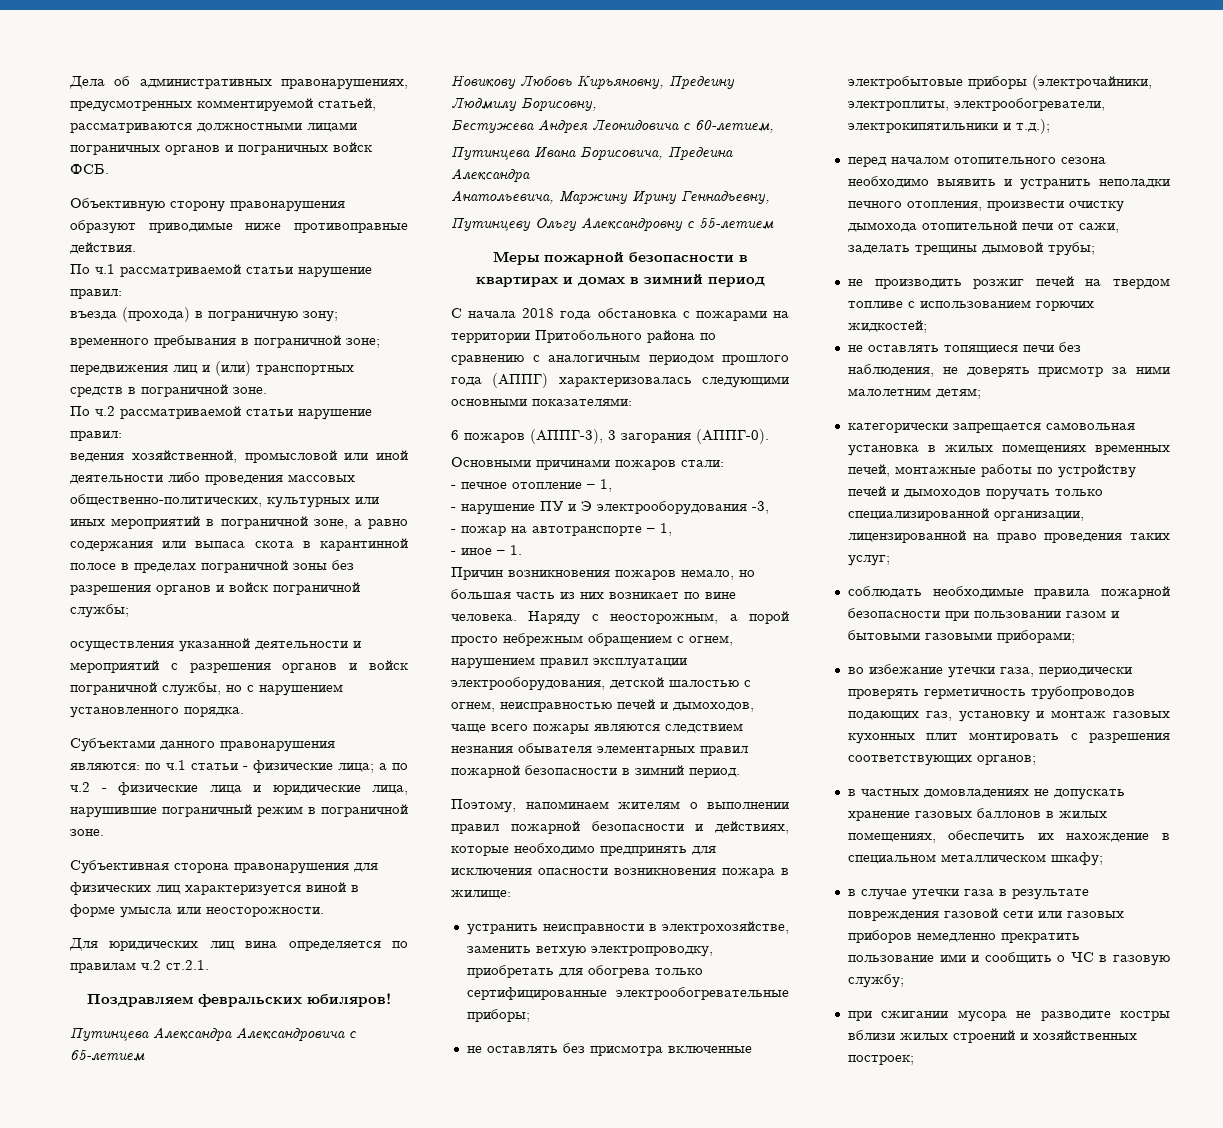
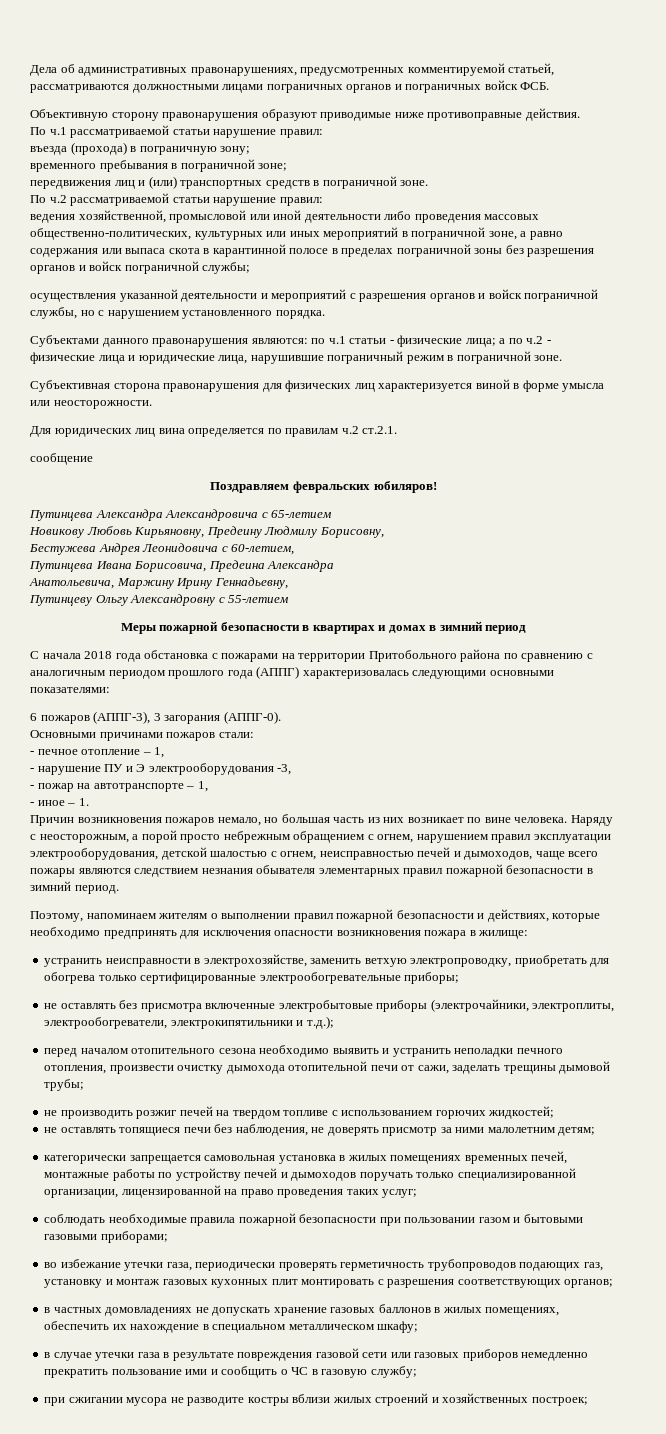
(209, 965) none -> [30,453,93,465] // сообщение

